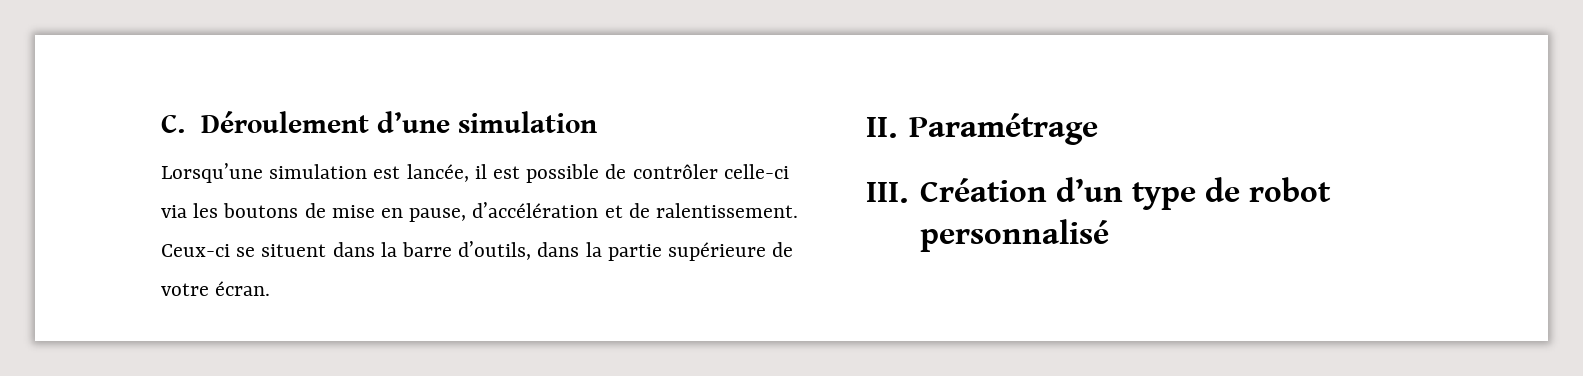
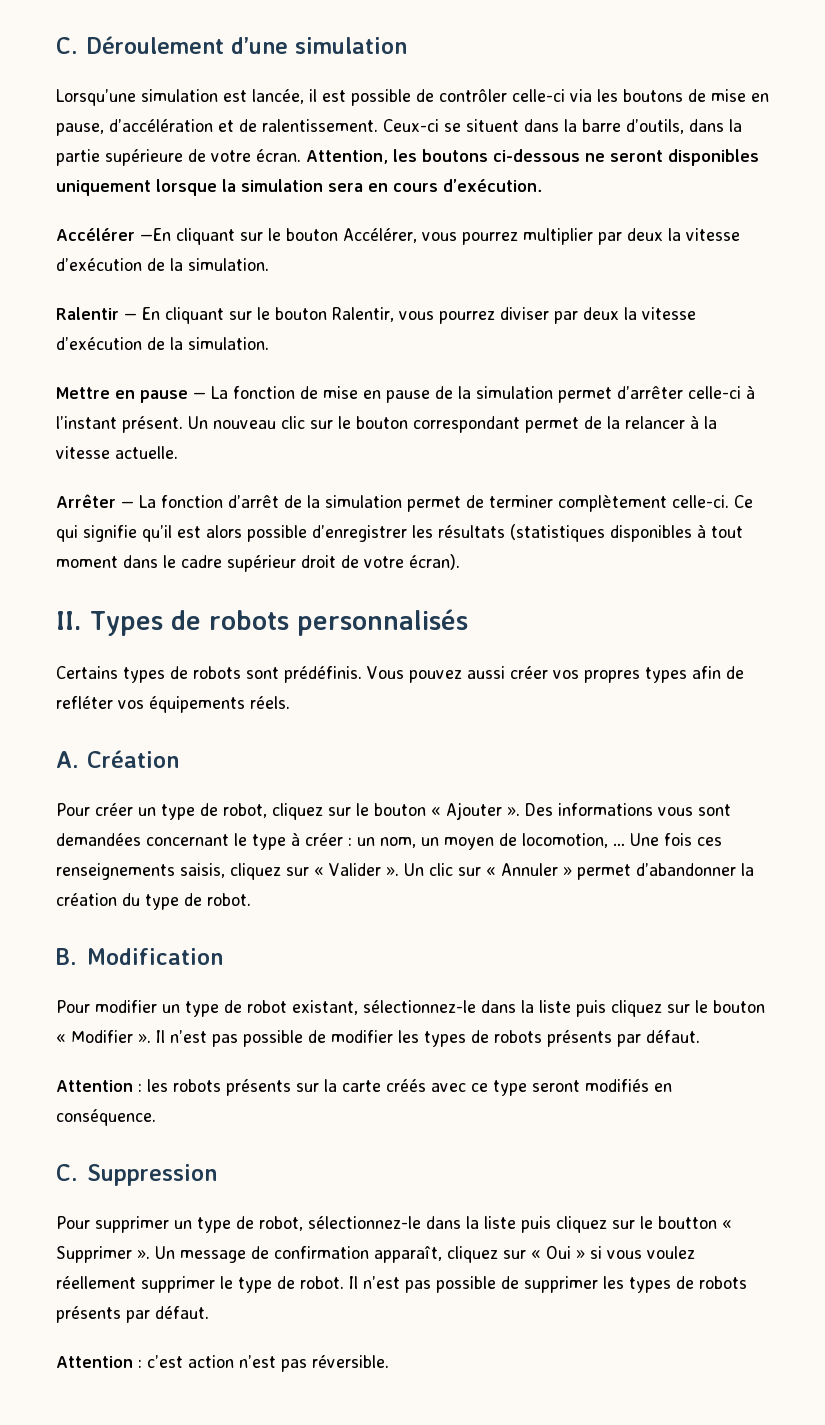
[866,113,1098,145] [866,177,1331,210] [919,219,1109,252] // II. Paramétrage // III. Création d’un type de robot personnalisé -> [306,149,759,166] [56,179,542,196] [56,228,740,245] [56,258,269,271] [56,307,696,324] [56,337,269,350] [56,385,755,403] [56,415,717,433] [56,446,178,459] [56,494,753,512] [56,524,743,542] [56,554,460,572] [56,609,468,636] [56,666,744,683] [56,696,290,713] [56,750,179,768] [56,802,731,820] [56,832,722,850] [56,863,754,880] [56,893,251,910] [56,948,223,965] [56,1000,765,1017] [56,1030,700,1047] [56,1079,672,1096] [56,1109,156,1126] [56,1164,217,1186] [56,1216,732,1233] [56,1246,695,1263] [56,1276,747,1293] [56,1306,209,1323] [56,1355,389,1372] Attention, les boutons ci-dessous ne seront disponibles uniquement lorsque la simulation sera en cours d’exécution. // Accélérer —En cliquant sur le bouton Accélérer, vous pourrez multiplier par deux la vitesse d’exécution de la simulation. // Ralentir — En cliquant sur le bouton Ralentir, vous pourrez diviser par deux la vitesse d’exécution de la simulation. // Mettre en pause — La fonction de mise en pause de la simulation permet d’arrêter celle-ci à l’instant présent. Un nouveau clic sur le bouton correspondant permet de la relancer à la vitesse actuelle. // Arrêter — La fonction d’arrêt de la simulation permet de terminer complètement celle-ci. Ce qui signifie qu’il est alors possible d’enregistrer les résultats (statistiques disponibles à tout moment dans le cadre supérieur droit de votre écran). // II. Types de robots personnalisés // Certains types de robots sont prédéfinis. Vous pouvez aussi créer vos propres types afin de refléter vos équipements réels. // A. Création // Pour créer un type de robot, cliquez sur le bouton « Ajouter ». Des informations vous sont demandées concernant le type à créer : un nom, un moyen de locomotion, … Une fois ces renseignements saisis, cliquez sur « Valider ». Un clic sur « Annuler » permet d’abandonner la création du type de robot. // B. Modification // Pour modifier un type de robot existant, sélectionnez-le dans la liste puis cliquez sur le bouton « Modifier ». Il n’est pas possible de modifier les types de robots présents par défaut. // Attention : les robots présents sur la carte créés avec ce type seront modifiés en conséquence. // C. Suppression // Pour supprimer un type de robot, sélectionnez-le dans la liste puis cliquez sur le boutton « Supprimer ». Un message de confirmation apparaît, cliquez sur « Oui » si vous voulez réellement supprimer le type de robot. Il n’est pas possible de supprimer les types de robots présents par défaut. // Attention : c’est action n’est pas réversible.

